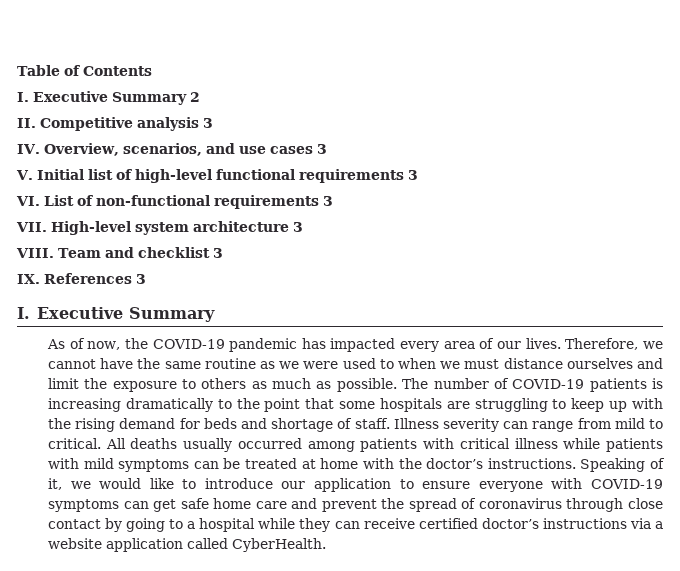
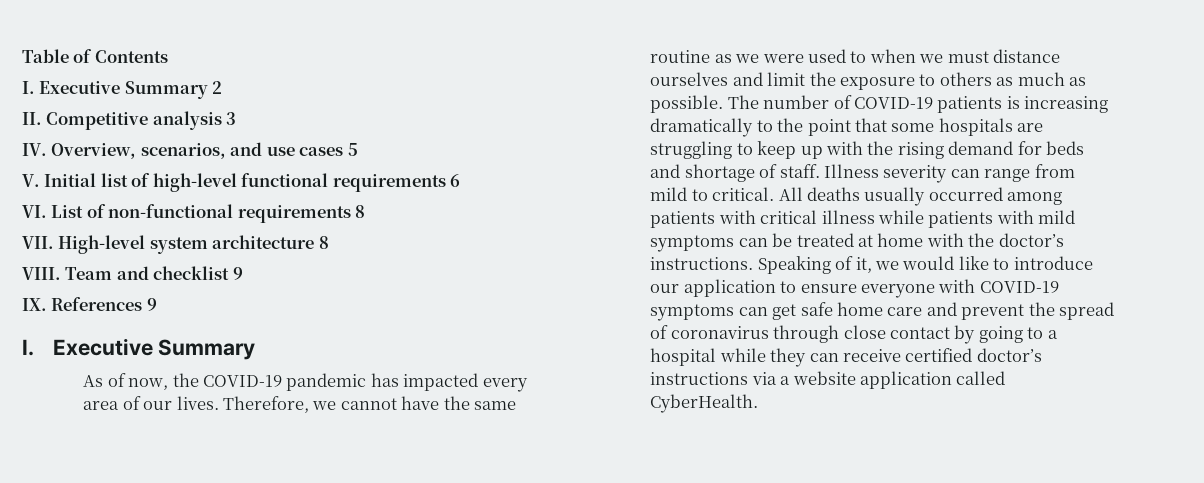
[316,144,327,154] 3 -> [347,143,358,156] 5
[407,170,418,180] 3 -> [450,174,461,187] 6
[323,196,333,206] 3 -> [355,205,366,218] 8
[293,222,303,232] 3 -> [318,236,329,249] 8
[212,248,223,258] 3 -> [232,267,243,280] 9
[136,274,146,284] 3 -> [146,298,157,311] 9

